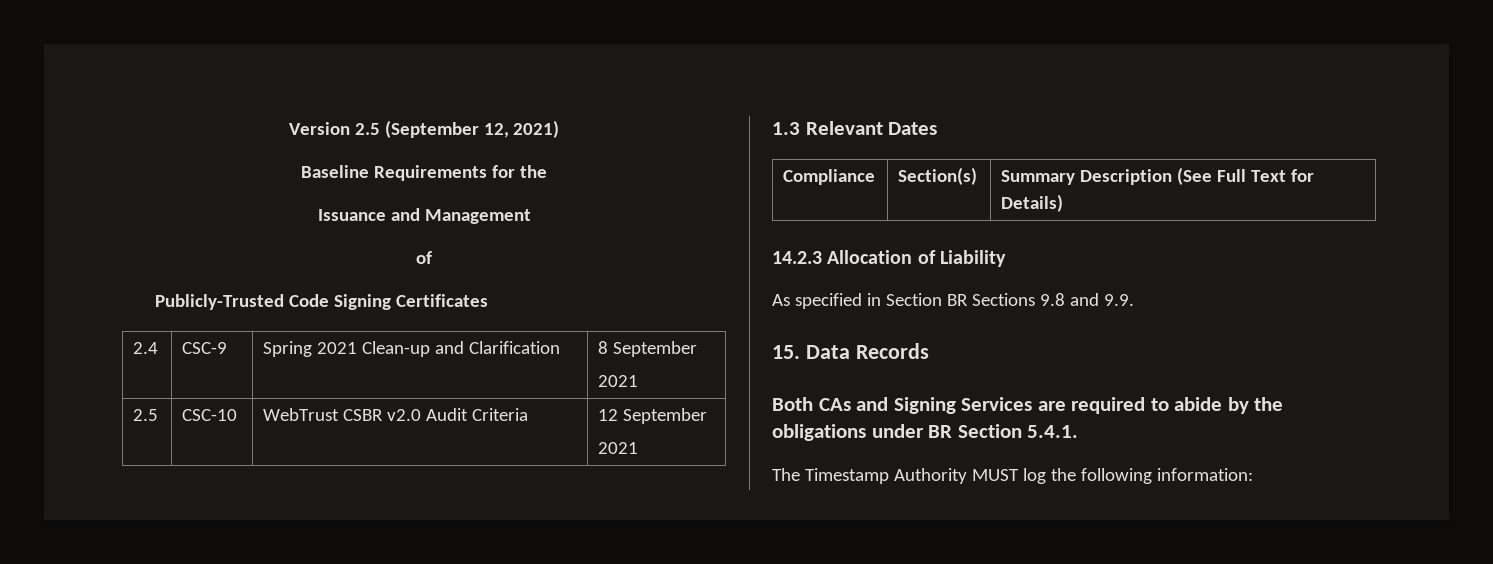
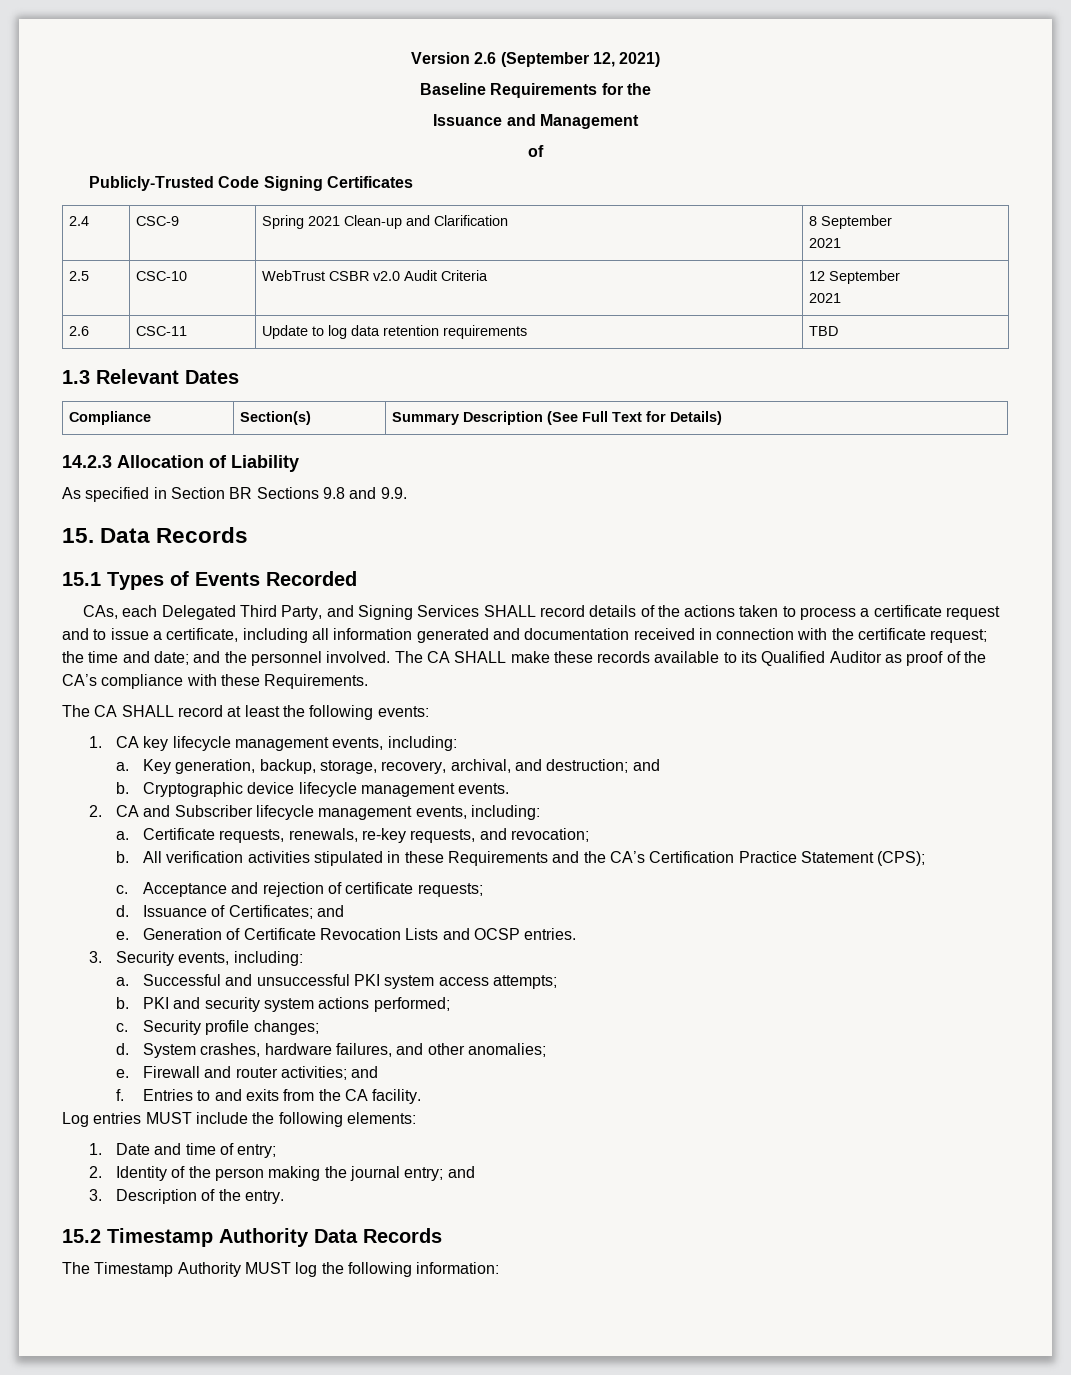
[354,123,380,135] 2.5 -> [474,52,497,64] 2.6
(639, 448) none -> [68,326,89,336] [135,326,187,336] [261,325,527,339] [808,326,838,336] // 2.6 | CSC-11 | Update to log data retention requirements | TBD
[772,397,1284,414] [772,424,1079,441] Both CAs and Signing Services are required to abide by the obligations under BR Section 5.4.1. -> [62,571,357,590] [82,605,1001,620] [62,628,988,643] [62,651,987,666] [62,674,369,689] [62,705,429,720] [88,736,457,751] [115,759,660,774] [115,782,510,797] [88,805,540,820] [115,828,589,843] [115,851,926,866] [115,882,483,897] [115,905,344,919] [115,928,577,940] [88,951,303,966] [115,974,557,989] [115,997,450,1012] [115,1020,319,1035] [115,1043,546,1058] [115,1066,379,1080] [115,1089,422,1104] [62,1112,416,1127] [88,1143,277,1158] [88,1166,475,1181] [88,1189,284,1204] [62,1228,442,1247] 15.1 Types of Events Recorded // CAs, each Delegated Third Party, and Signing Services SHALL record details of the actions taken to process a certificate request and to issue a certificate, including all information generated and documentation received in connection with the certificate request; the time and date; and the personnel involved. The CA SHALL make these records available to its Qualified Auditor as proof of the CA’s compliance with these Requirements. // The CA SHALL record at least the following events: // 1. CA key lifecycle management events, including: // a. Key generation, backup, storage, recovery, archival, and destruction; and // b. Cryptographic device lifecycle management events. // 2. CA and Subscriber lifecycle management events, including: // a. Certificate requests, renewals, re-key requests, and revocation; // b. All verification activities stipulated in these Requirements and the CA’s Certification Practice Statement (CPS); // c. Acceptance and rejection of certificate requests; // d. Issuance of Certificates; and // e. Generation of Certificate Revocation Lists and OCSP entries. // 3. Security events, including: // a. Successful and unsuccessful PKI system access attempts; // b. PKI and security system actions performed; // c. Security profile changes; // d. System crashes, hardware failures, and other anomalies; // e. Firewall and router activities; and // f. Entries to and exits from the CA facility. // Log entries MUST include the following elements: // 1. Date and time of entry; // 2. Identity of the person making the journal entry; and // 3. Description of the entry. // 15.2 Timestamp Authority Data Records

